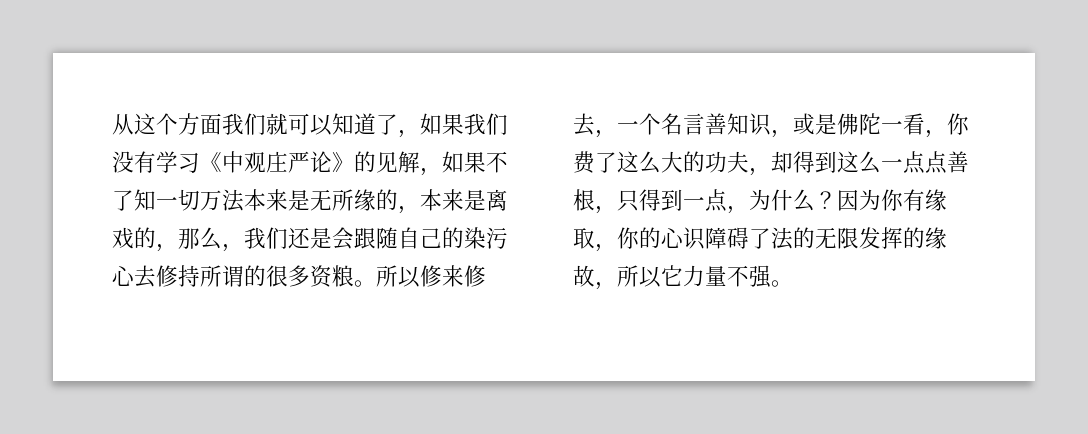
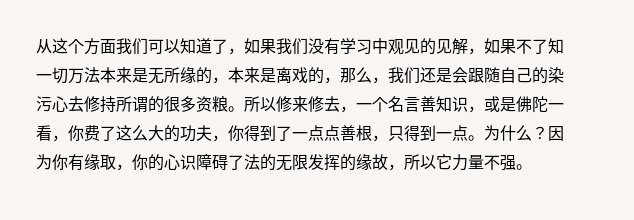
[266,113,288,135] 就 -> (148, 46) none
[200,151,354,173] 《中观庄严论》 -> [372,38,420,55] 中观见
[771,151,881,174] 却得到这么 -> [228,125,292,141] 你得到了
[727,206,749,214] ， -> [468,135,484,141] 。

